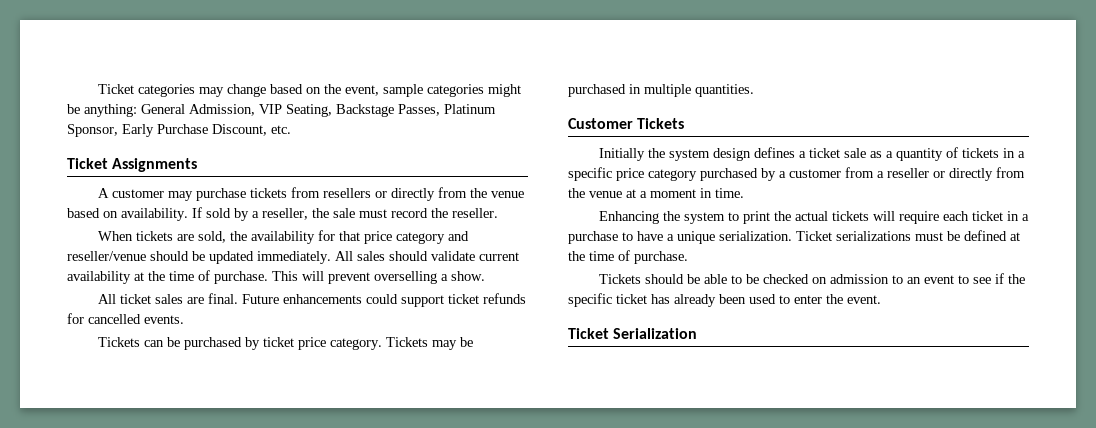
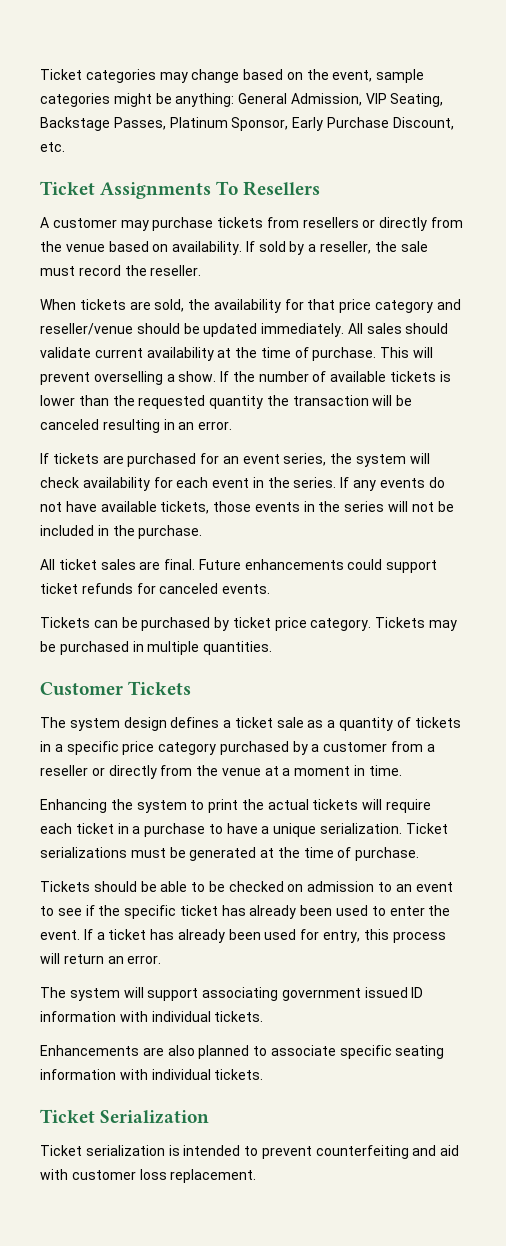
(198, 165) none -> [216,181,321,196] To Resellers
(485, 276) none -> [220,371,451,382] [40,395,413,409] [40,419,233,433] [40,453,430,467] [40,477,445,491] [40,501,454,514] [40,525,203,539] If the number of available tickets is lower than the requested quantity the transaction will be canceled resulting in an error. // If tickets are purchased for an event series, the system will check availability for each event in the series. If any events do not have available tickets, those events in the series will not be included in the purchase.
[88,314,141,324] cancelled -> [159,583,219,594] canceled
[598,148,665,161] Initially the -> [40,717,66,728] The
[964,230,1007,241] defined -> [189,847,257,861] generated
[568,328,698,339] // Ticket Serialization -> [83,929,446,943] [40,953,162,964] [40,987,424,1001] [40,1011,264,1022] [40,1045,445,1059] [40,1069,264,1080] [40,1109,210,1124] [40,1145,460,1159] [40,1169,257,1183] If a ticket has already been used for entry, this process will return an error. // The system will support associating government issued ID information with individual tickets. // Enhancements are also planned to associate specific seating information with individual tickets. // Ticket Serialization // Ticket serialization is intended to prevent counterfeiting and aid with customer loss replacement.

